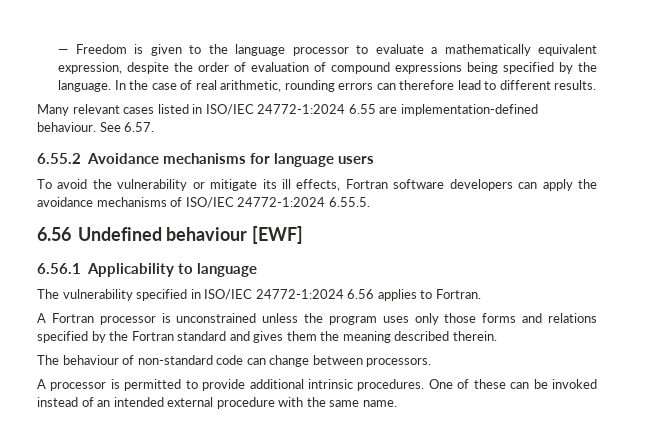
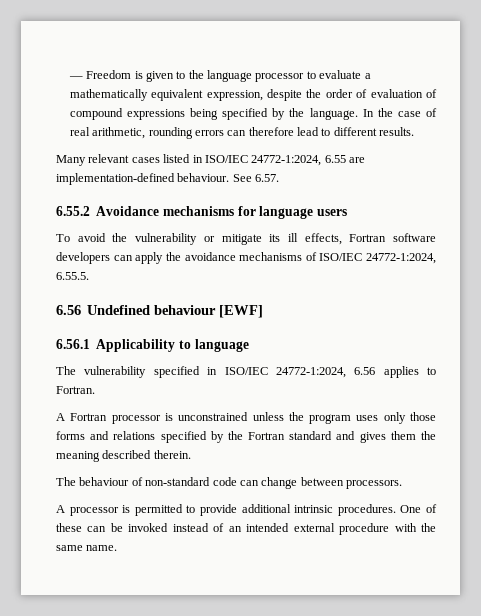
[257,104,346,114] 24772-1:2024 -> [251,155,322,166] 24772-1:2024,
[237,197,326,207] 24772-1:2024 -> [366,253,436,264] 24772-1:2024,
[255,289,344,299] 24772-1:2024 -> [275,367,346,378] 24772-1:2024,

